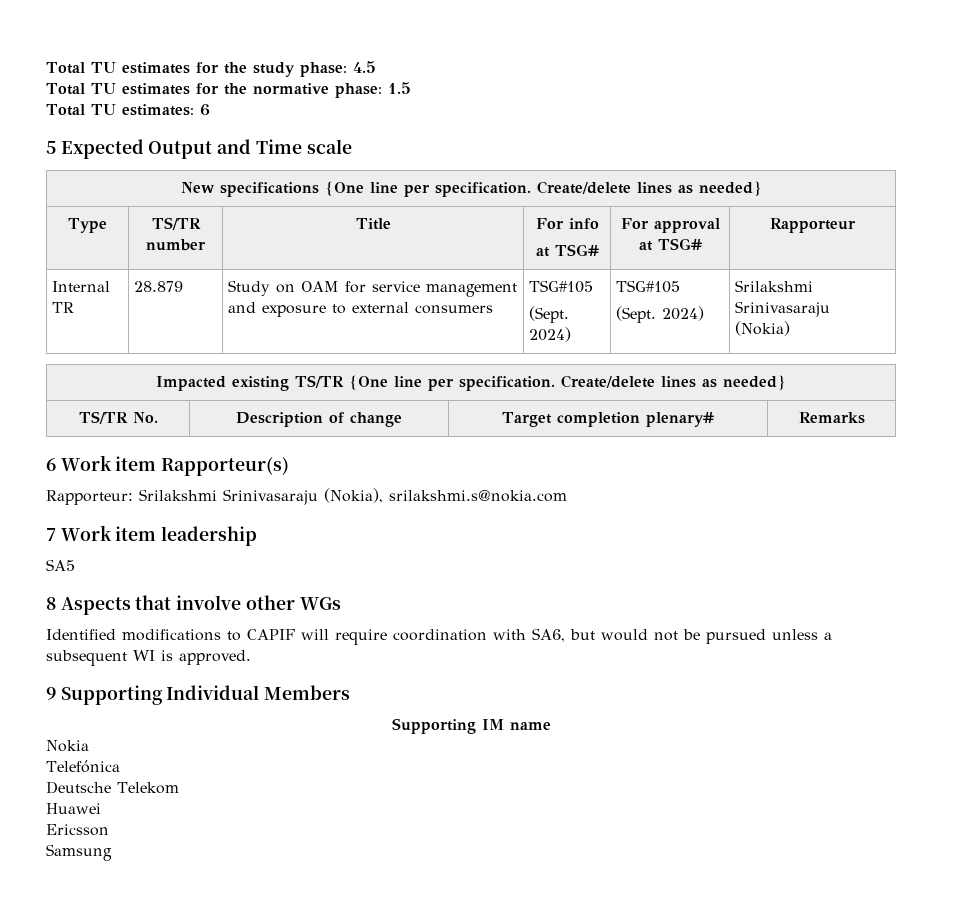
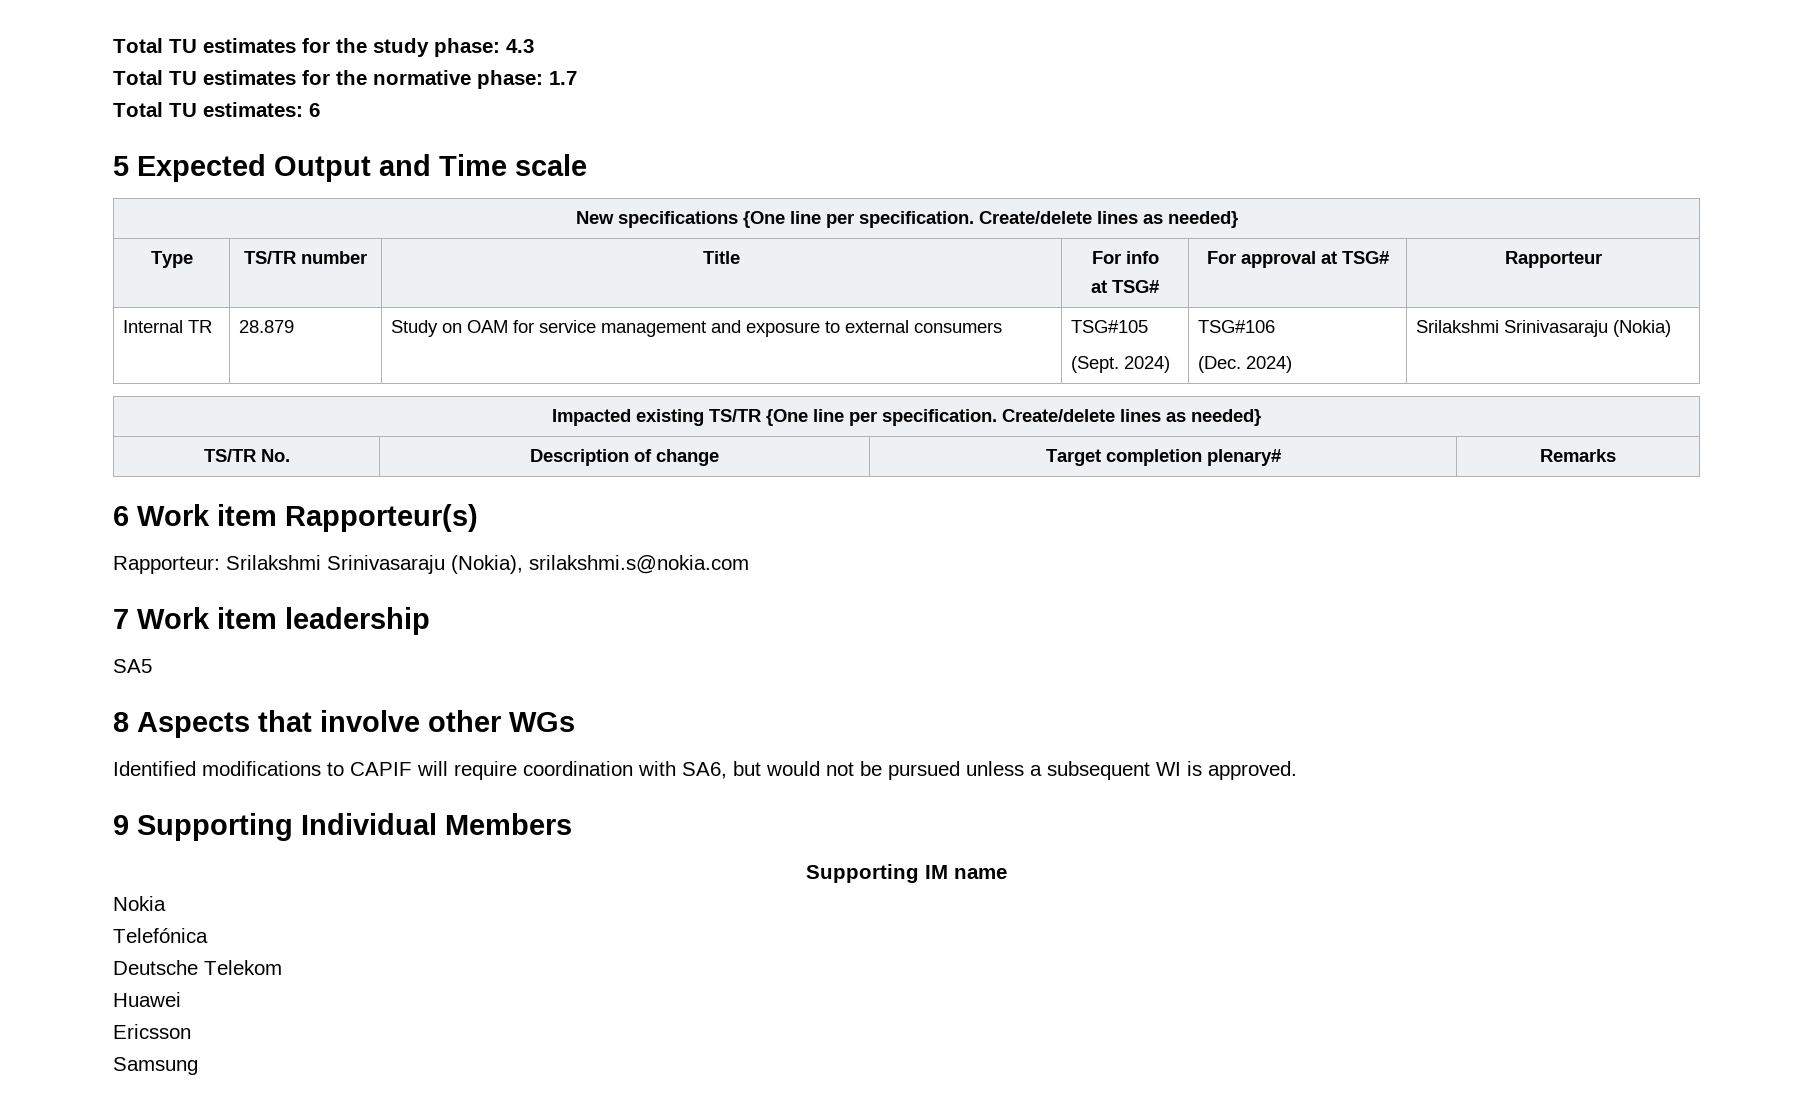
[352,61,376,73] 4.5 -> [506,39,534,53] 4.3
[387,82,411,94] 1.5 -> [549,71,577,85] 1.7
[616,280,681,293] [616,306,657,323] TSG#105 // (Sept. -> [1197,320,1275,333] [1197,356,1241,373] TSG#106 // (Dec.

